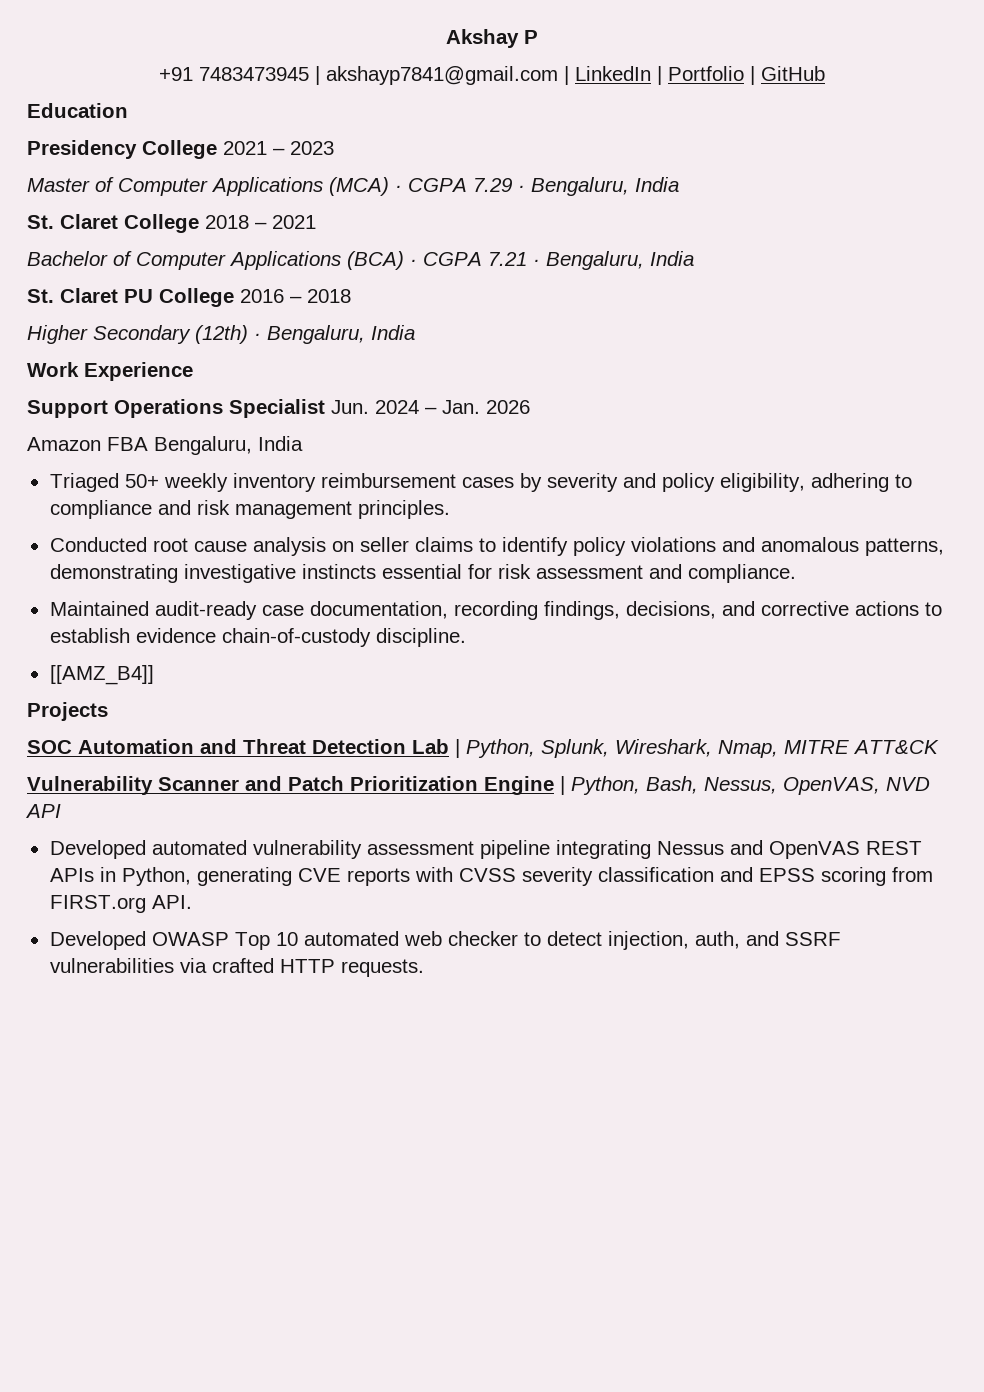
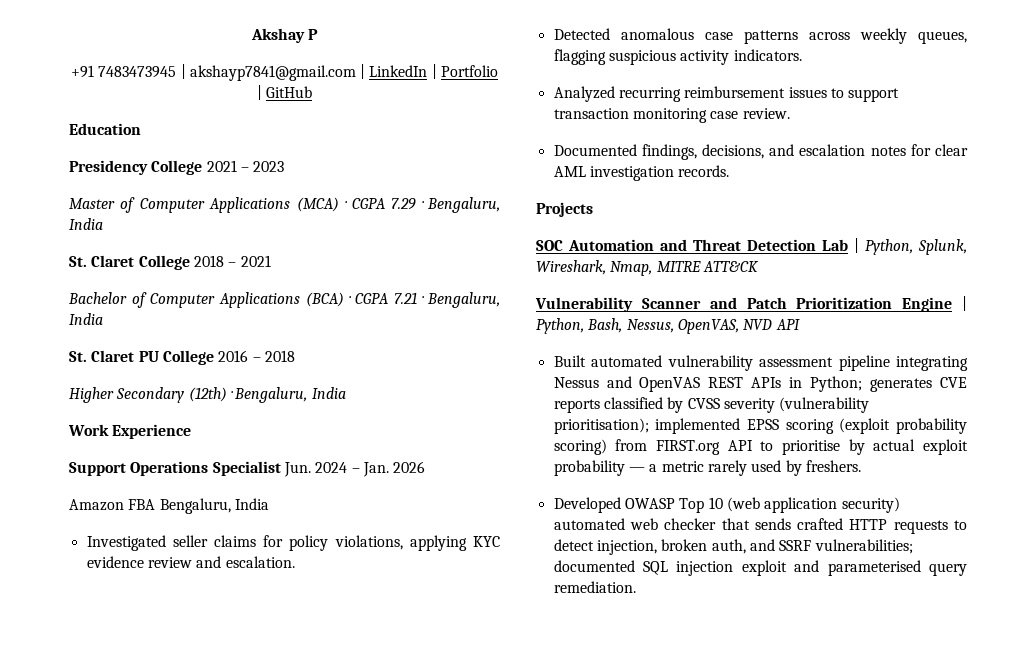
[49,473,912,492] [49,500,450,519] [49,537,944,556] [49,564,796,583] [49,601,942,620] [49,628,466,647] [49,665,154,685] Triaged 50+ weekly inventory reimbursement cases by severity and policy eligibility, adhering to compliance and risk management principles. // Conducted root cause analysis on seller claims to identify policy violations and anomalous patterns, demonstrating investigative instincts essential for risk assessment and compliance. // Maintained audit-ready case documentation, recording findings, decisions, and corrective actions to establish evidence chain-of-custody discipline. // [[AMZ_B4]] -> [86,535,500,551] [86,556,295,568] [553,28,967,44] [553,49,802,65] [553,86,900,102] [553,108,790,123] [553,144,968,160] [553,165,730,181] Investigated seller claims for policy violations, applying KYC evidence review and escalation. // Detected anomalous case patterns across weekly queues, flagging suspicious activity indicators. // Analyzed recurring reimbursement issues to support transaction monitoring case review. // Documented findings, decisions, and escalation notes for clear AML investigation records.
[49,840,146,859] Developed -> [553,355,586,367] Built
[121,867,933,886] [49,895,192,913] [49,931,518,950] Python, generating CVE reports with CVSS severity classification and EPSS scoring from FIRST.org API. // Developed OWASP Top 10 automated web checker -> [810,376,967,392] [553,397,870,413] [553,418,967,434] [553,439,968,455] [553,460,861,476] [553,497,900,513] [553,518,948,534] Python; generates CVE reports classified by CVSS severity (vulnerability prioritisation); implemented EPSS scoring (exploit probability scoring) from FIRST.org API to prioritise by actual exploit probability — a metric rarely used by freshers. // Developed OWASP Top 10 (web application security) automated web checker that sends crafted HTTP requests
(689, 940) none -> [661,539,708,551] broken
[49,958,424,977] vulnerabilities via crafted HTTP requests. -> [814,539,913,554] [553,560,967,576] [553,581,636,593] vulnerabilities; documented SQL injection exploit and parameterised query remediation.

